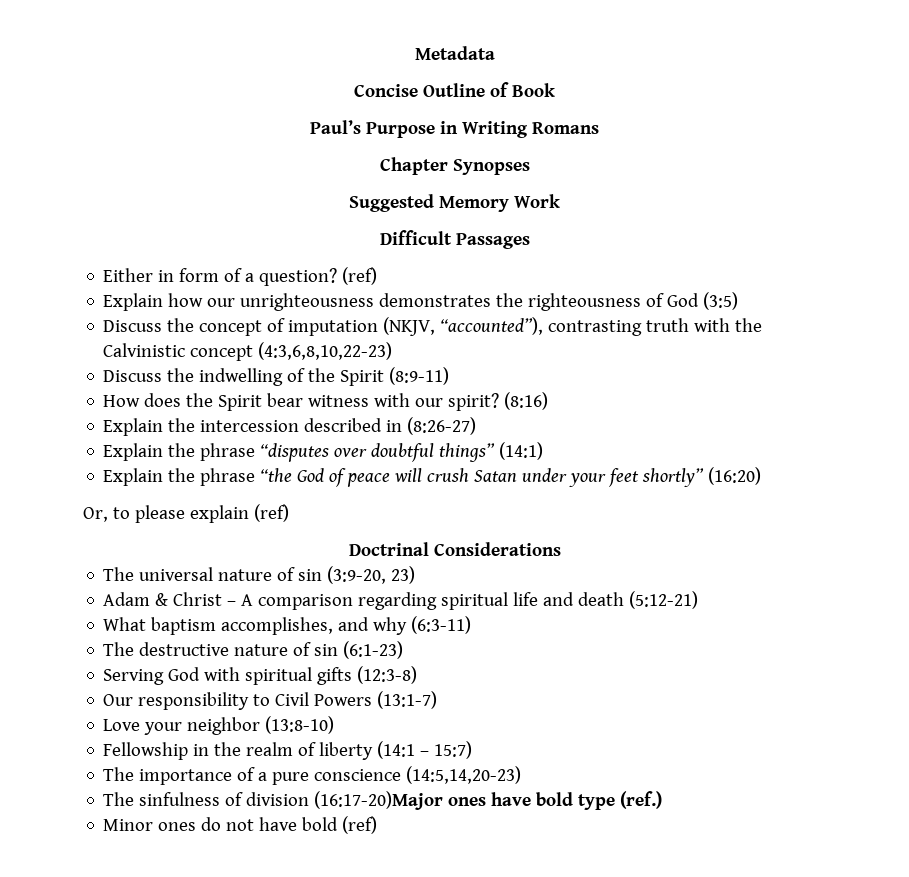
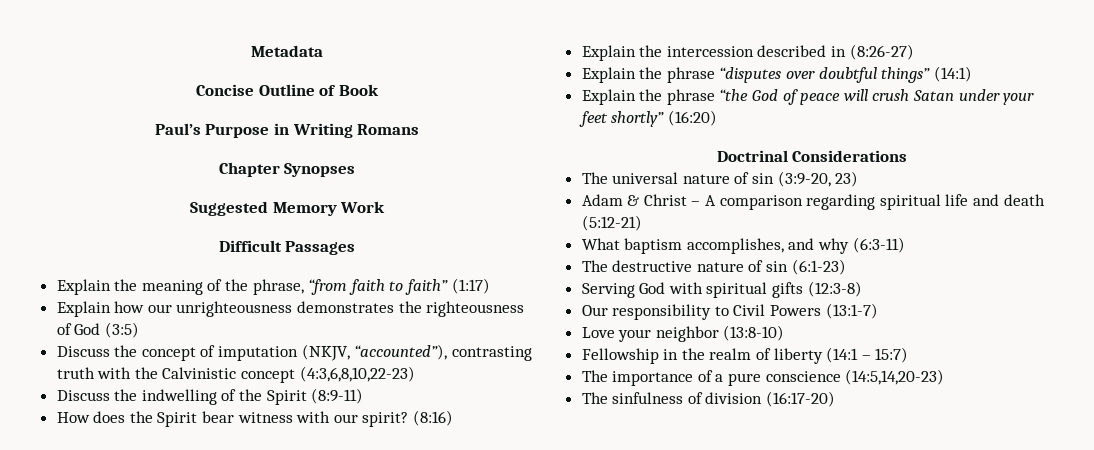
[103,267,378,286] Either in form of a question? (ref) -> [56,278,490,295] Explain the meaning of the phrase, “from faith to faith” (1:17)
[83,504,289,523] // Or, to please explain (ref) -> (717, 118) none
[314,791,663,810] [103,816,378,834] (16:17-20)Major ones have bold type (ref.) // Minor ones do not have bold (ref) -> [766,391,836,407] (16:17-20)

